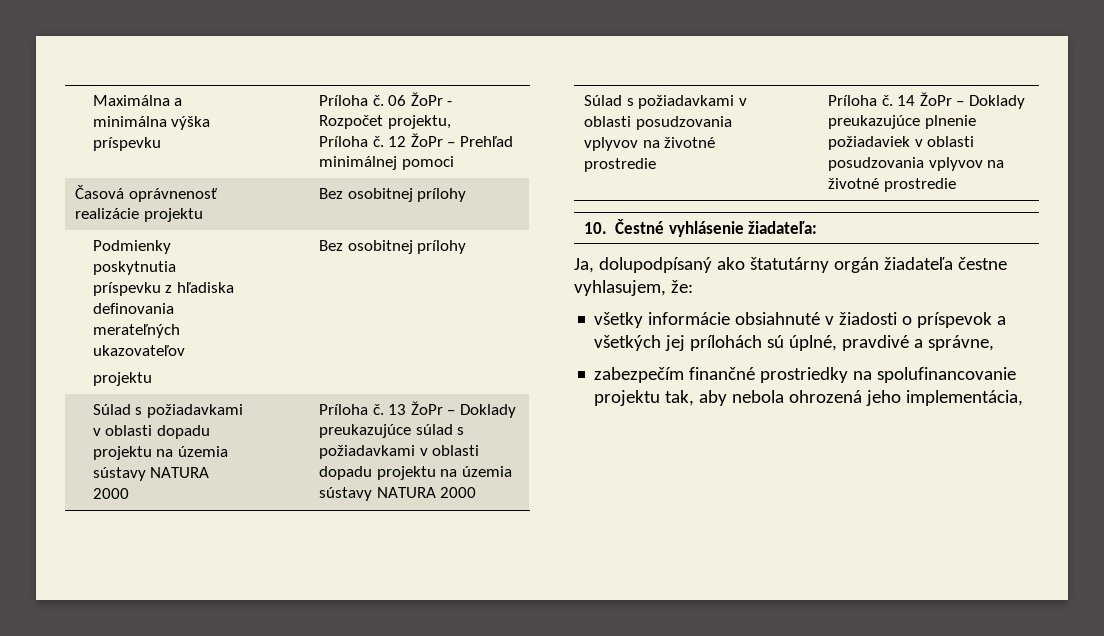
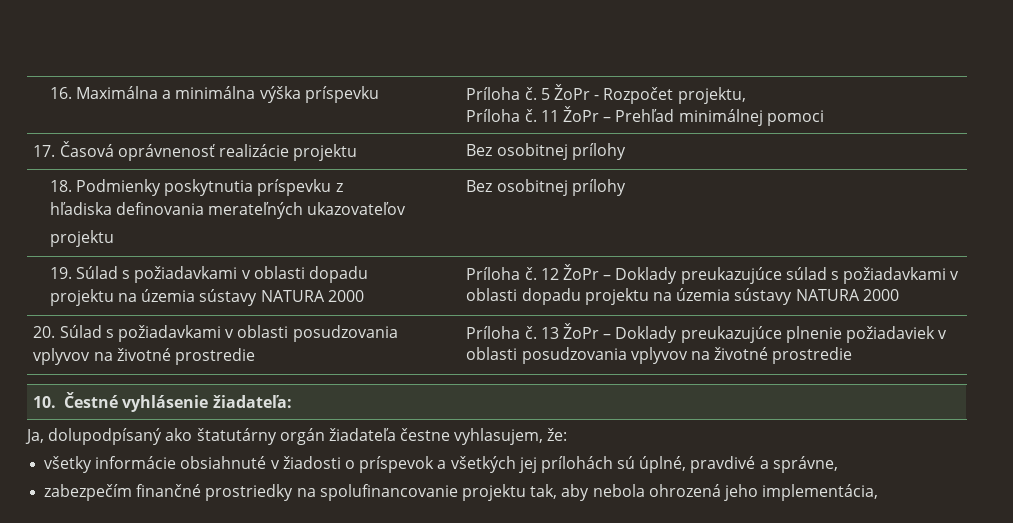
(92, 100) none -> [49,87,72,99] 16.
[388,95,407,106] 06 -> [540,88,550,100] 5
[388,136,407,147] 12 -> [540,110,559,122] 11
(454, 163) none -> [33,145,56,157] 17.
(467, 195) none -> [49,180,72,192] 18.
(467, 247) none -> [49,267,72,279] 19.
[388,404,407,415] 13 -> [540,268,559,280] 12
(477, 492) none -> [33,326,56,338] 20.
[897,95,916,106] 14 -> [540,327,559,339] 13

